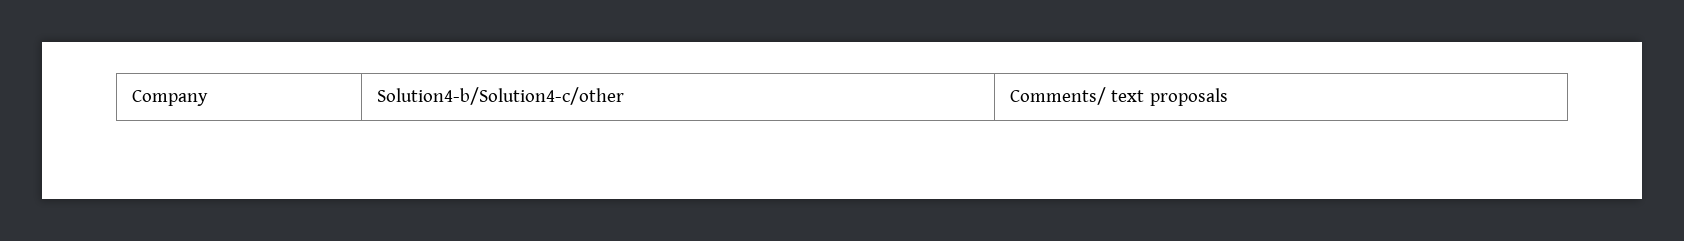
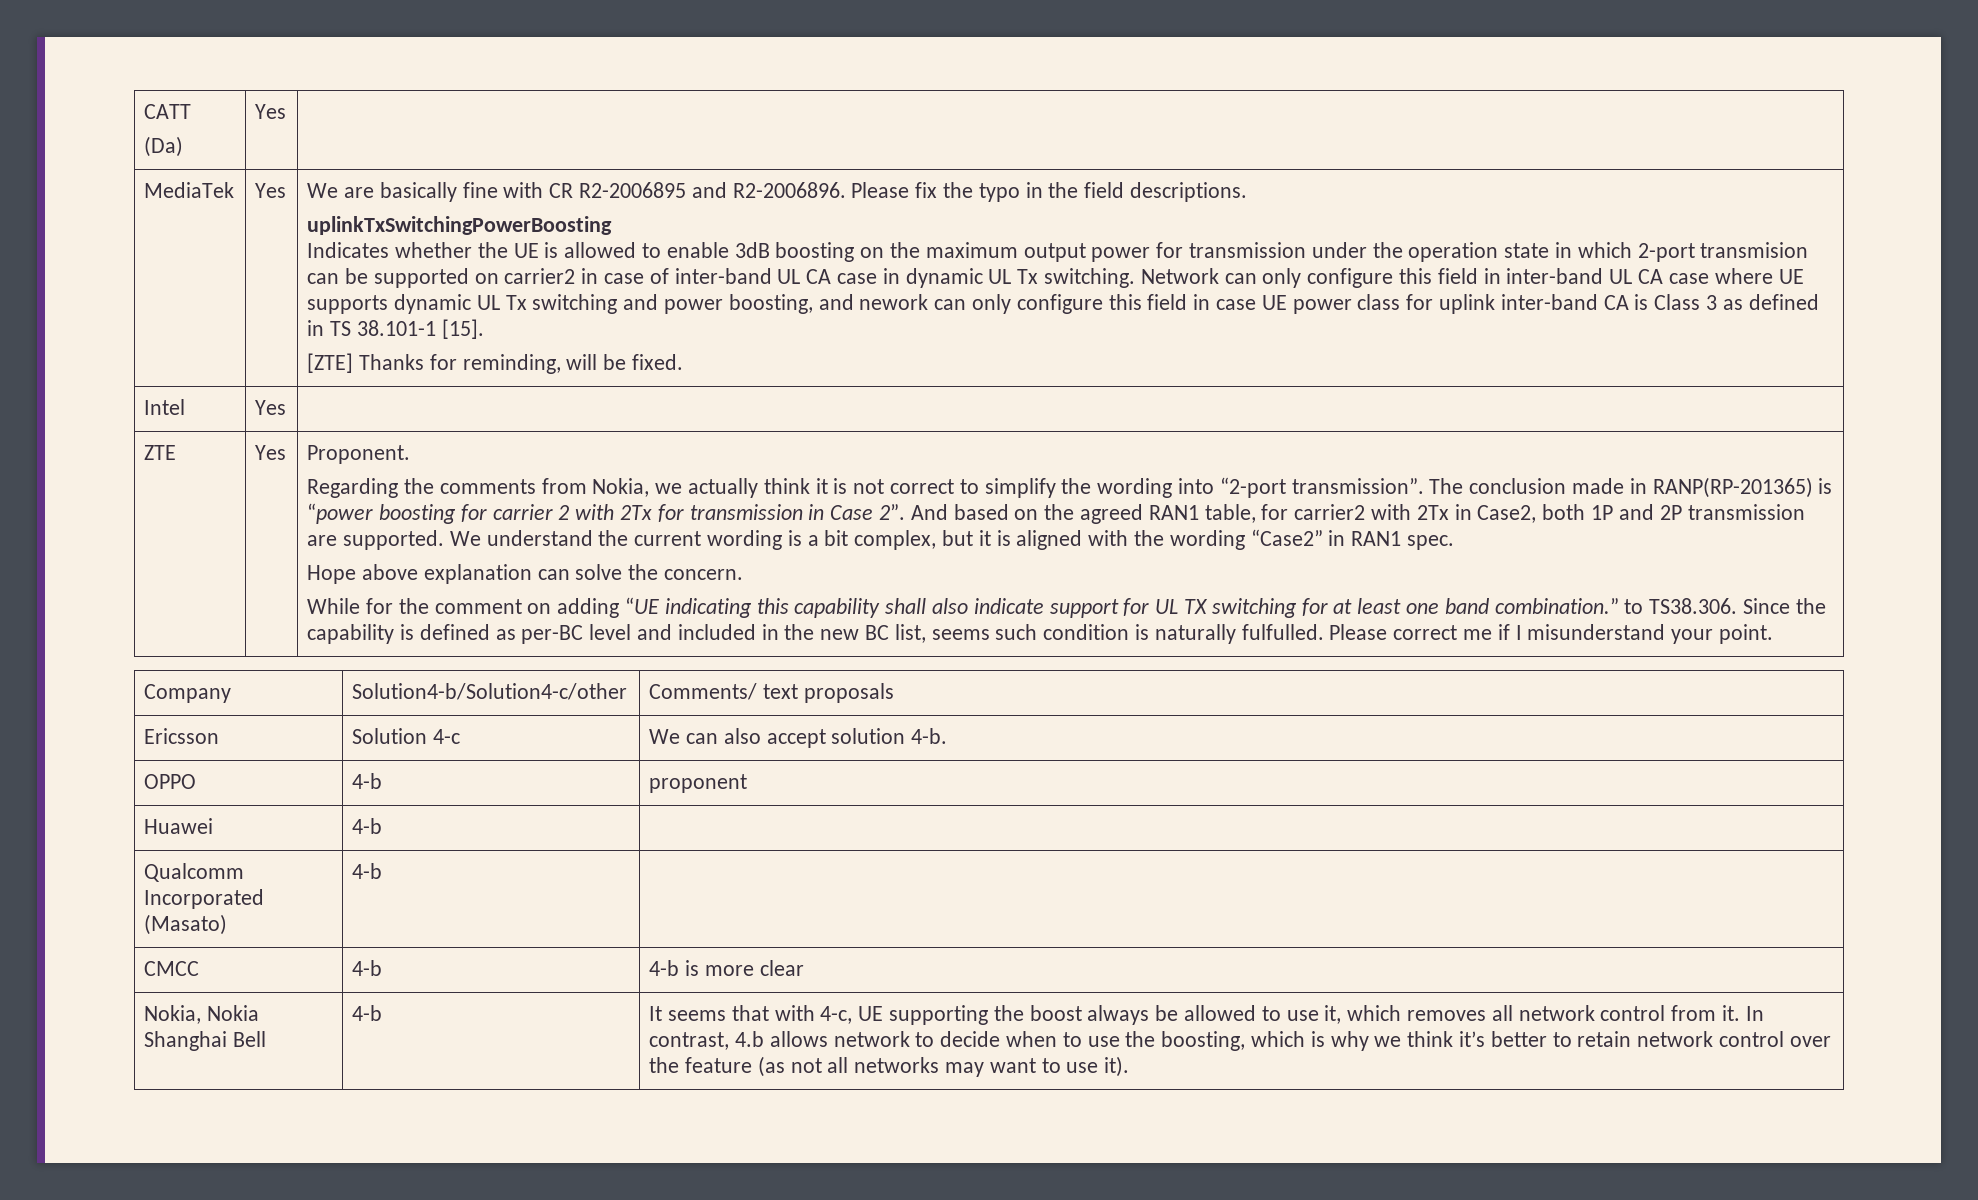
(132, 98) none -> [144,104,192,119] [144,136,184,157] [255,104,287,119] [144,182,235,198] [255,183,287,198] [307,182,1248,202] [307,216,613,235] [307,242,1809,262] [307,268,1804,288] [307,294,1819,314] [307,319,484,339] [307,353,684,374] [144,399,186,415] [255,400,287,415] [144,445,177,460] [255,445,287,460] [307,445,411,464] [307,477,1833,498] [307,503,1805,524] [307,529,1455,550] [307,564,744,584] [307,597,1826,618] [307,624,1774,644] CATT // (Da) | Yes | // MediaTek | Yes | We are basically fine with CR R2-2006895 and R2-2006896. Please fix the typo in the field descriptions. // uplinkTxSwitchingPowerBoosting // Indicates whether the UE is allowed to enable 3dB boosting on the maximum output power for transmission under the operation state in which 2-port transmision can be supported on carrier2 in case of inter-band UL CA case in dynamic UL Tx switching. Network can only configure this field in inter-band UL CA case where UE supports dynamic UL Tx switching and power boosting, and nework can only configure this field in case UE power class for uplink inter-band CA is Class 3 as defined in TS 38.101-1 [15]. // [ZTE] Thanks for reminding, will be fixed. // Intel | Yes | // ZTE | Yes | Proponent. // Regarding the comments from Nokia, we actually think it is not correct to simplify the wording into “2-port transmission”. The conclusion made in RANP(RP-201365) is “power boosting for carrier 2 with 2Tx for transmission in Case 2”. And based on the agreed RAN1 table, for carrier2 with 2Tx in Case2, both 1P and 2P transmission are supported. We understand the current wording is a bit complex, but it is aligned with the wording “Case2” in RAN1 spec. // Hope above explanation can solve the concern. // While for the comment on adding “UE indicating this capability shall also indicate support for UL TX switching for at least one band combination.” to TS38.306. Since the capability is defined as per-BC level and included in the new BC list, seems such condition is naturally fulfulled. Please correct me if I misunderstand your point. //
(1228, 97) none -> [144,728,220,744] [352,728,460,744] [649,728,948,748] [144,774,197,789] [352,773,383,789] [649,774,748,793] [144,818,214,834] [352,818,383,834] [144,863,245,882] [144,889,265,909] [144,914,228,935] [352,863,383,879] [144,961,200,976] [352,960,383,976] [649,960,804,976] [144,1005,259,1024] [144,1031,266,1051] [352,1005,383,1021] [649,1005,1764,1025] [649,1031,1831,1051] [649,1056,1130,1077] // Ericsson | Solution 4-c | We can also accept solution 4-b. // OPPO | 4-b | proponent // Huawei | 4-b | // Qualcomm Incorporated (Masato) | 4-b | // CMCC | 4-b | 4-b is more clear // Nokia, Nokia Shanghai Bell | 4-b | It seems that with 4-c, UE supporting the boost always be allowed to use it, which removes all network control from it. In contrast, 4.b allows network to decide when to use the boosting, which is why we think it’s better to retain network control over the feature (as not all networks may want to use it).

